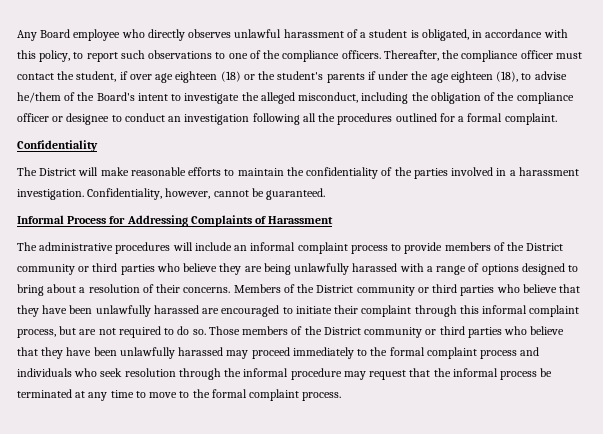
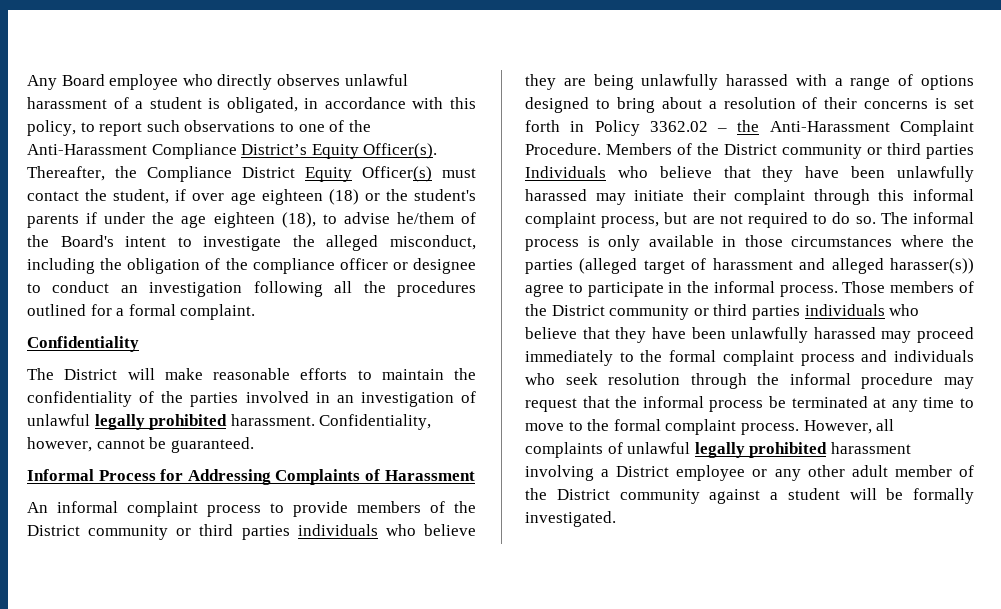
[282,50,553,62] compliance officers. Thereafter, the compliance officer -> [27,143,438,159] [27,166,432,182] Anti-Harassment Compliance District’s Equity Officer(s). Thereafter, the Compliance District Equity Officer(s)
[509,167,579,176] [17,189,84,200] a harassment investigation. -> [336,391,476,407] [27,414,315,430] an investigation of unlawful legally prohibited harassment.
[17,242,248,254] The administrative procedures will include an -> [27,502,48,513] An
(155, 269) none -> [297,524,378,536] individuals
[183,287,231,293] concerns. -> [864,98,974,109] [525,120,974,136] [525,143,601,155] concerns is set forth in Policy 3362.02 – the Anti-Harassment Complaint Procedure.
[496,284,581,293] [17,305,293,317] who believe that they have been unlawfully harassed are encouraged to -> [525,166,974,182] [525,189,626,205] Individuals who believe that they have been unlawfully harassed may
(206, 332) none -> [880,212,974,224] [525,235,974,251] [525,258,974,274] [525,281,838,297] The informal process is only available in those circumstances where the parties (alleged target of harassment and alleged harasser(s)) agree to participate in the informal process.
(502, 332) none -> [804,304,885,316] individuals
(342, 396) none -> [803,419,895,434] [525,442,911,458] [525,465,974,481] [525,488,974,504] [525,511,616,527] However, all complaints of unlawful legally prohibited harassment involving a District employee or any other adult member of the District community against a student will be formally investigated.

